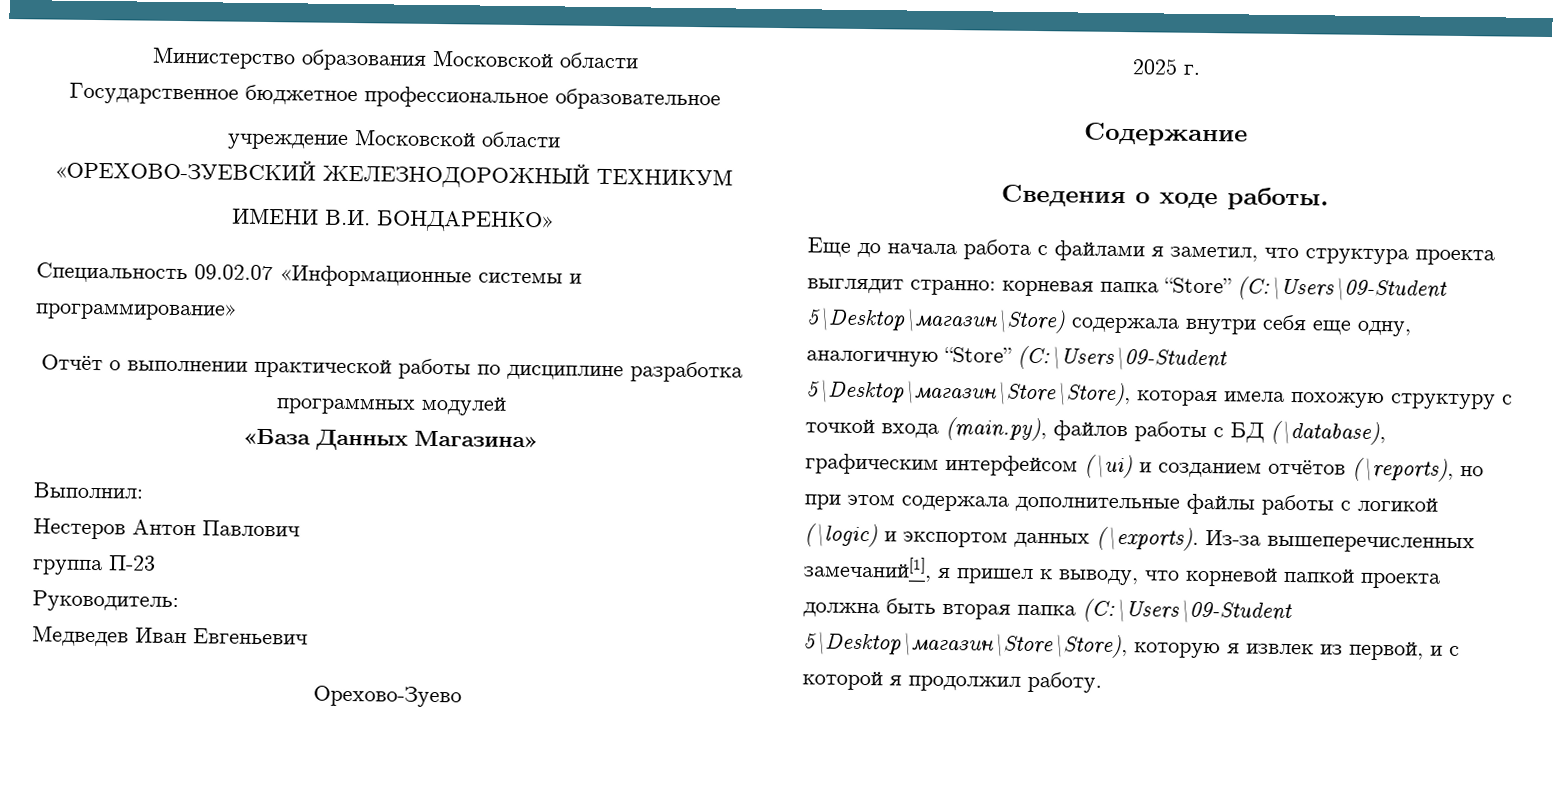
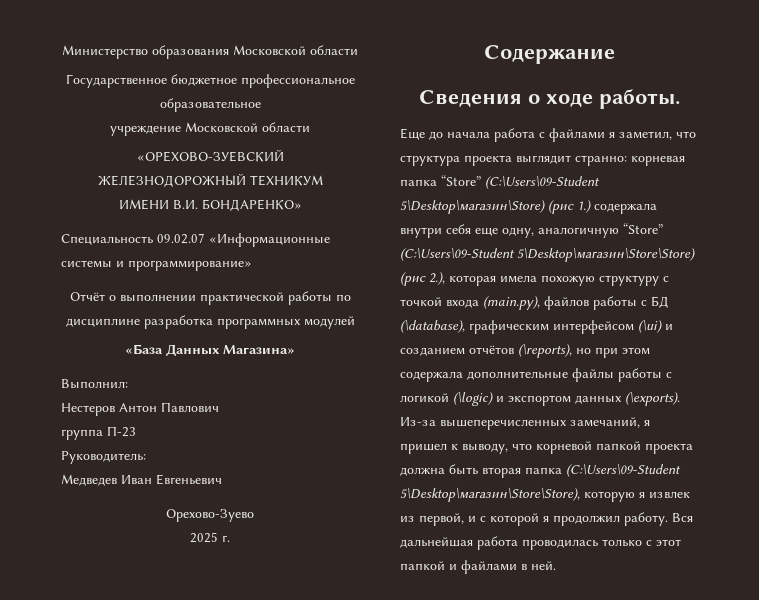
(1066, 320) none -> [548,200,592,214] (рис 1.)
[806,379,1131,407] 5\Desktop\магазин\Store\Store), -> [517,247,696,262] [400,272,445,286] 5\Desktop\магазин\Store\Store) (рис 2.),
[803,556,932,582] замечаний[1], -> [570,417,640,428] замечаний,
(1102, 682) none -> [672,513,693,522] [400,536,681,550] [400,560,556,574] Вся дальнейшая работа проводилась только с этот папкой и файлами в ней.

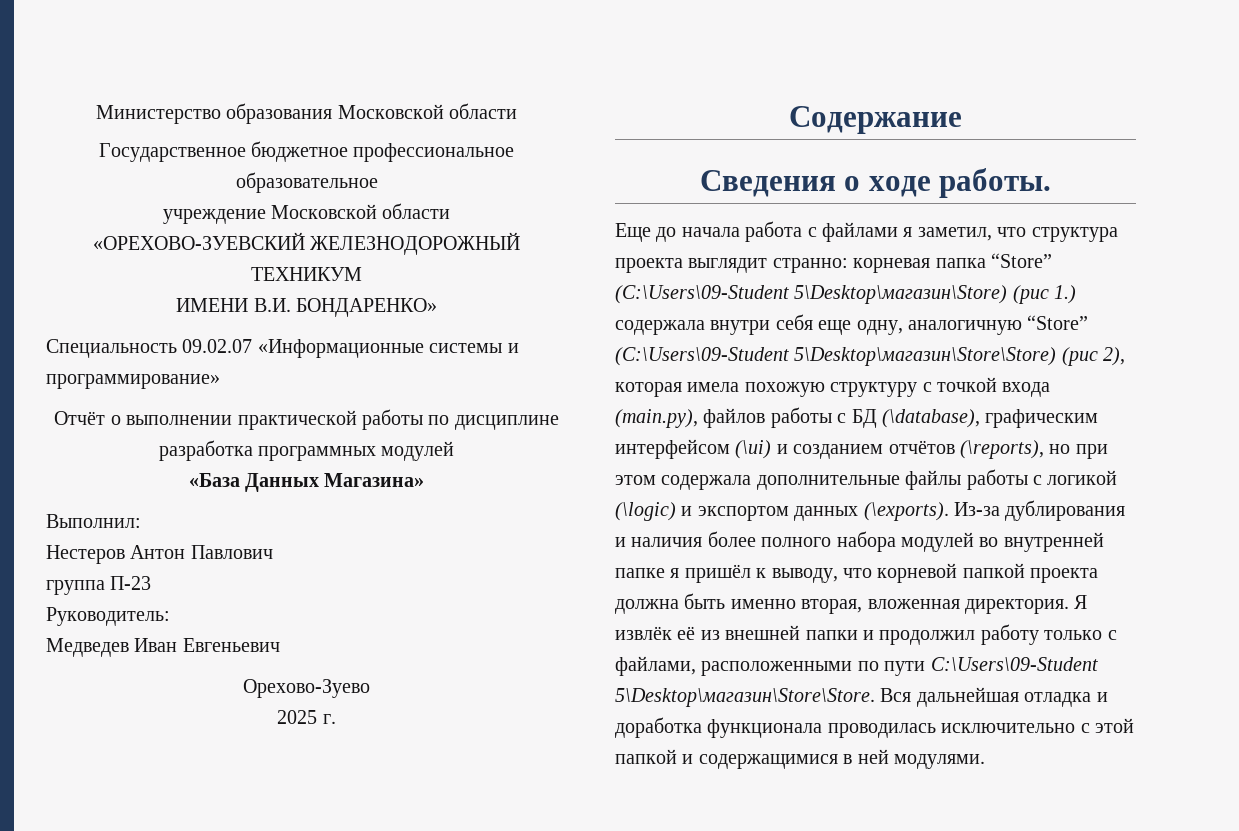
[429,272,445,285] 2.), -> [1103,347,1126,366] 2),
[440,417,650,430] [400,443,447,454] вышеперечисленных замечаний, я пришел -> [1005,500,1126,521] [615,531,1104,552] [615,564,751,583] дублирования и наличия более полного набора модулей во внутренней папке я пришёл
[482,463,681,478] [400,487,690,502] [400,512,693,526] [400,536,681,550] [400,560,556,574] вторая папка (C:\Users\09-Student 5\Desktop\магазин\Store\Store), которую я извлек из первой, и с которой я продолжил работу. Вся дальнейшая работа проводилась только с этот папкой и файлами в ней. -> [730,595,1088,614] [615,624,1117,645] [615,656,1098,676] [615,687,1108,707] [615,717,1134,738] [615,749,985,769] именно вторая, вложенная директория. Я извлёк её из внешней папки и продолжил работу только с файлами, расположенными по пути C:\Users\09-Student 5\Desktop\магазин\Store\Store. Вся дальнейшая отладка и доработка функционала проводилась исключительно с этой папкой и содержащимися в ней модулями.

